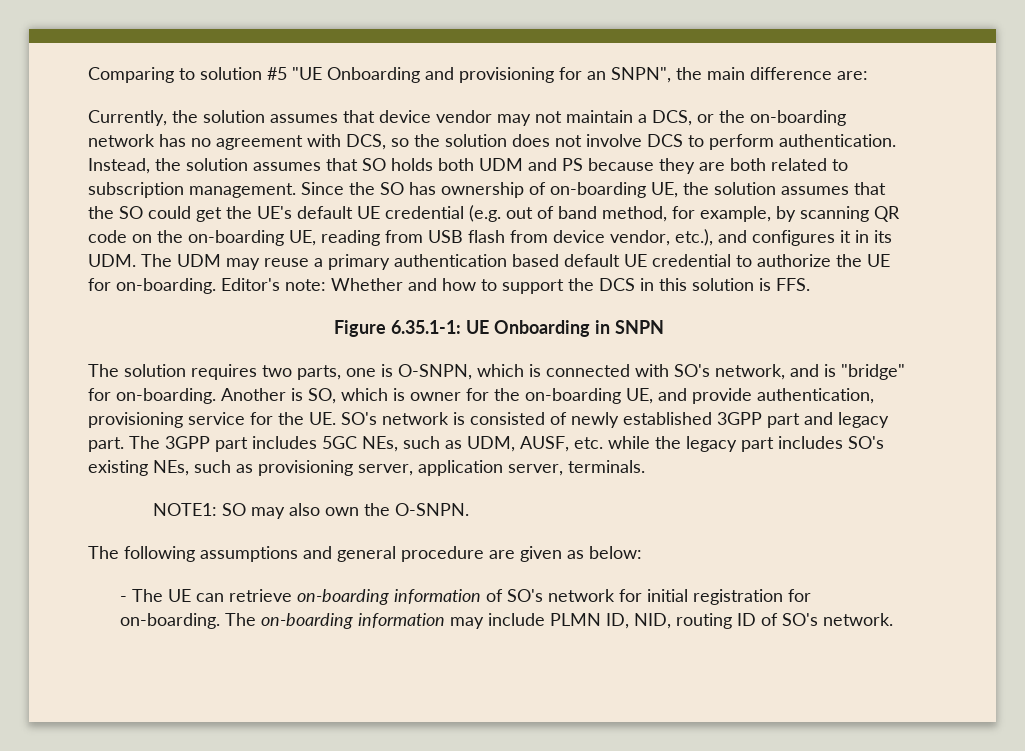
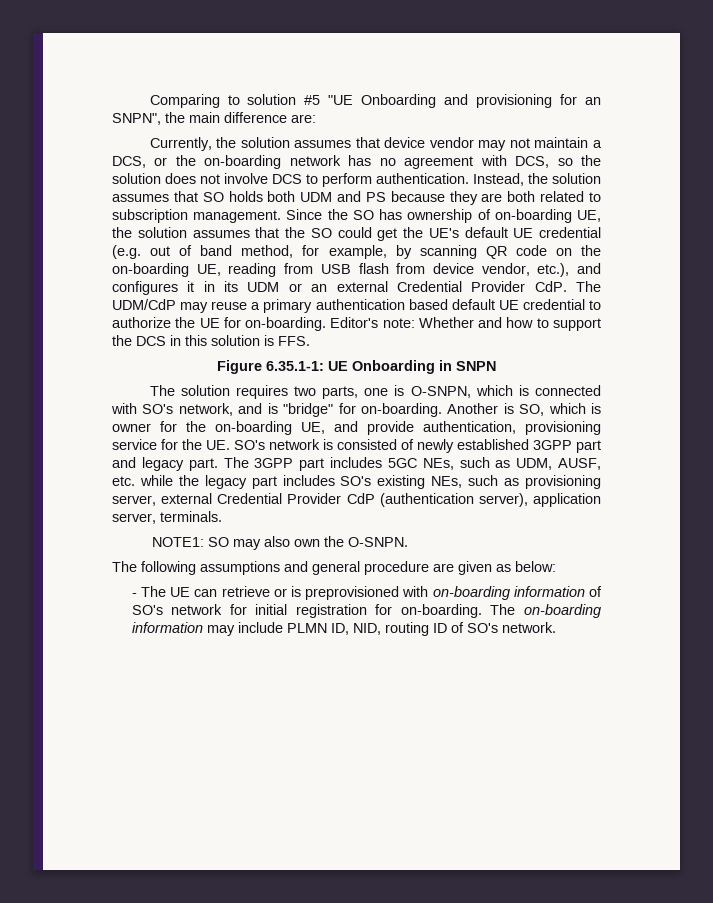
[88,254,221,267] UDM. The UDM -> [247,281,601,292] [112,299,176,310] UDM or an external Credential Provider CdP. The UDM/CdP
(413, 470) none -> [161,493,528,507] external Credential Provider CdP (authentication server),
(293, 595) none -> [273,586,429,600] or is preprovisioned with

